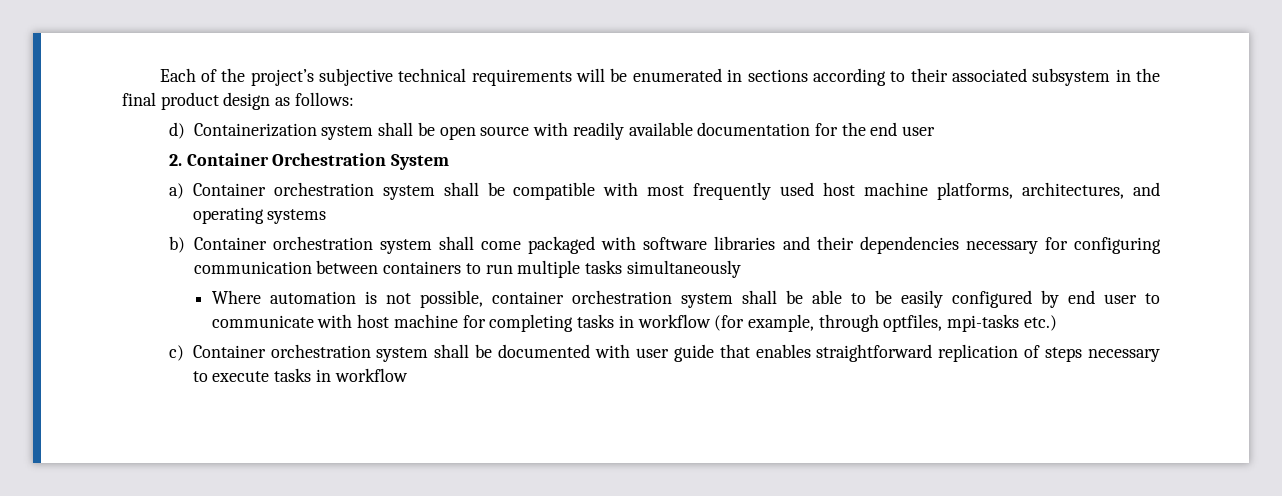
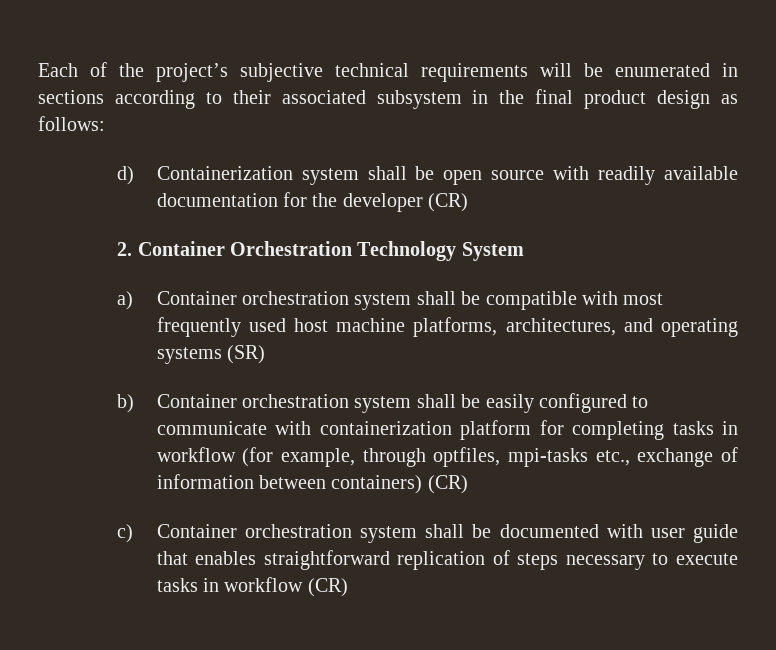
[870,122,936,136] end user -> [342,193,469,212] developer (CR)
(387, 159) none -> [357,241,457,261] Technology
(327, 216) none -> [227,345,266,364] (SR)
[481,236,1161,254] [193,260,741,278] [211,290,1137,308] come packaged with software libraries and their dependencies necessary for configuring communication between containers to run multiple tasks simultaneously // Where automation is not possible, container orchestration system shall be able to be easily configured by end user -> [461,393,628,413] be easily configured
[357,314,458,328] host machine -> [319,420,532,440] containerization platform
[1023,315,1057,331] etc.) -> [595,447,738,467] [156,474,468,494] etc., exchange of information between containers) (CR)
(408, 375) none -> [307,578,348,597] (CR)

